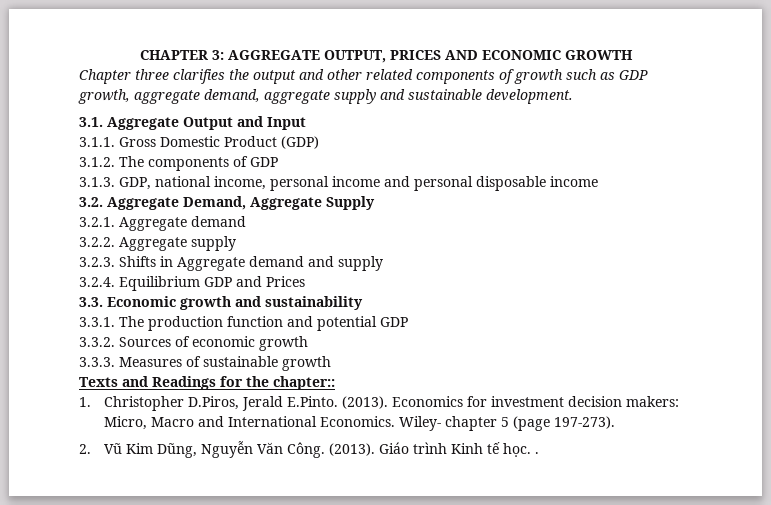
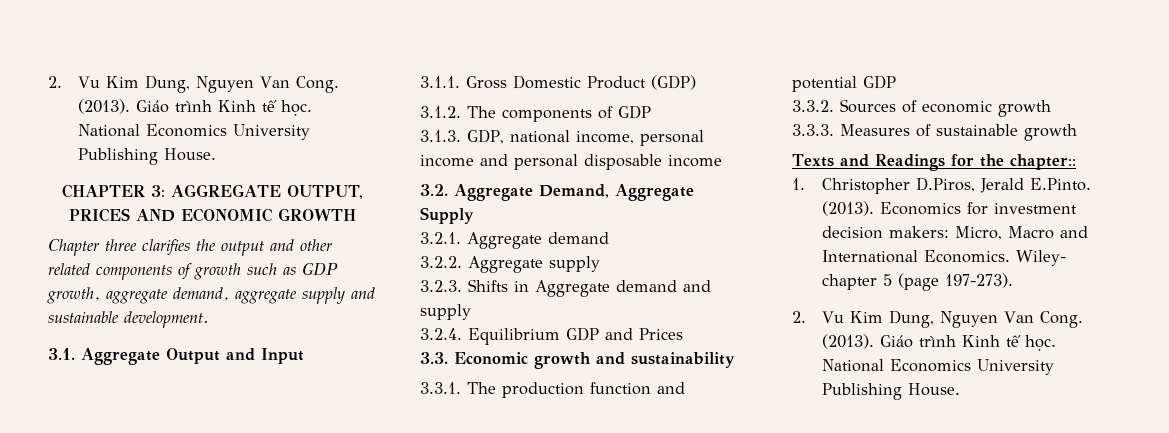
(139, 55) none -> [48,75,340,93] [78,99,313,116] [78,124,311,140] [78,148,217,165] 2. Vu Kim Dung, Nguyen Van Cong. (2013). Giáo trình Kinh tế học. National Economics University Publishing House. //
[104,441,540,458] Vũ Kim Dũng, Nguyễn Văn Công. (2013). Giáo trình Kinh tế học. . -> [822,310,1084,328] [822,334,1057,351] [822,359,1055,375] [822,383,961,400] Vu Kim Dung, Nguyen Van Cong. (2013). Giáo trình Kinh tế học. National Economics University Publishing House.

